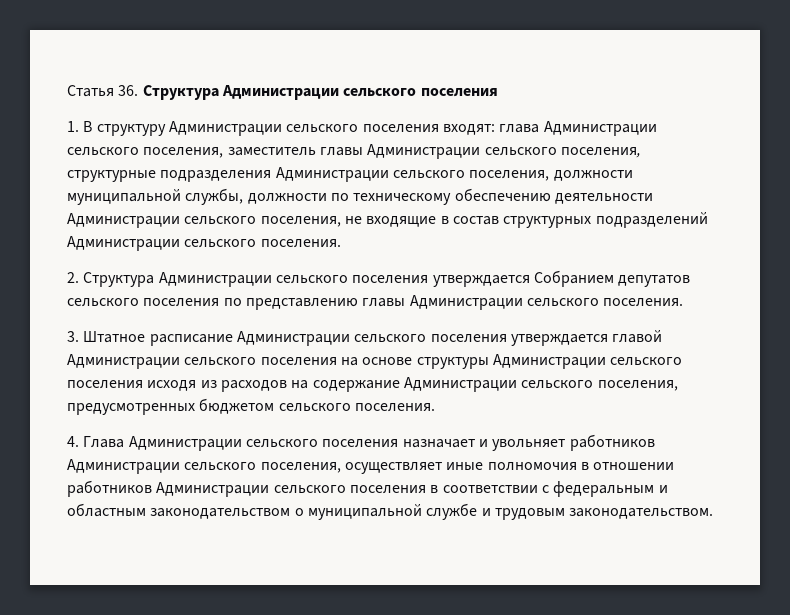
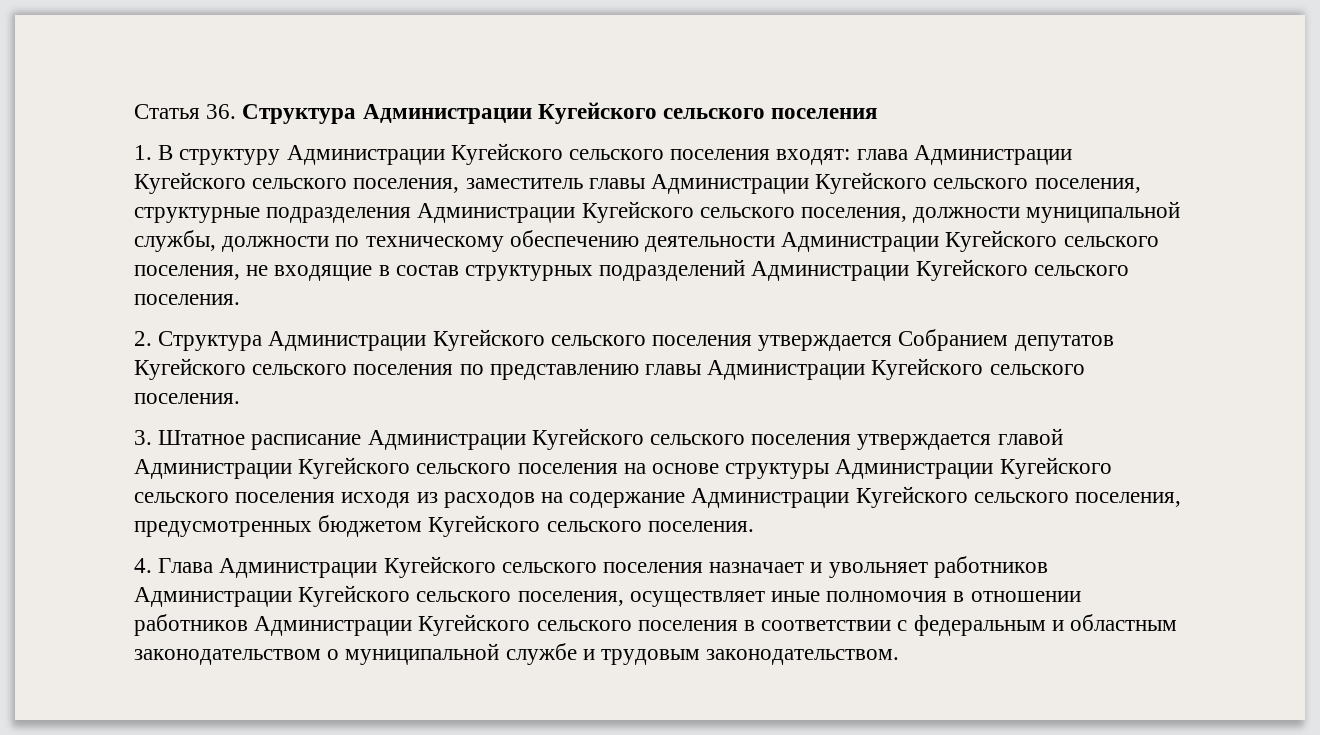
(339, 92) none -> [537,102,657,124] Кугейского
(282, 128) none -> [450,143,563,165] Кугейского
(657, 128) none -> [134,172,246,194] Кугейского
(481, 151) none -> [815,172,928,194] Кугейского
(389, 174) none -> [581,201,694,223] Кугейского
(180, 220) none -> [945,230,1058,252] Кугейского
(180, 243) none -> [915,259,1028,281] Кугейского
(272, 279) none -> [432,329,545,351] Кугейского
(691, 281) none -> [134,358,246,380] Кугейского
(523, 302) none -> [871,358,984,380] Кугейского
(350, 338) none -> [531,428,644,450] Кугейского
(180, 361) none -> [298,457,411,479] Кугейского
(606, 361) none -> [999,457,1112,479] Кугейского
(517, 384) none -> [855,486,968,508] Кугейского
(275, 406) none -> [428,515,541,537] Кугейского
(242, 443) none -> [383,556,496,578] Кугейского
(180, 466) none -> [298,585,411,607] Кугейского
(270, 489) none -> [418,614,531,636] Кугейского

